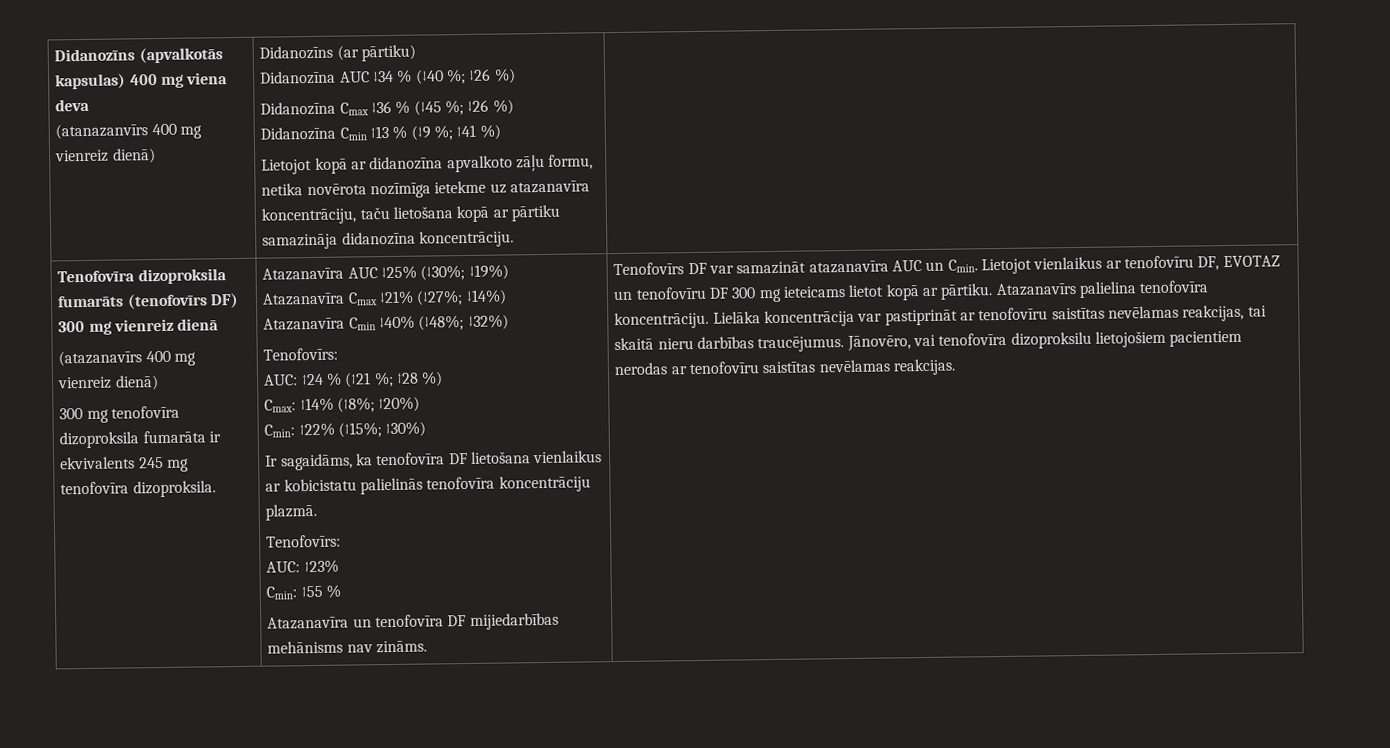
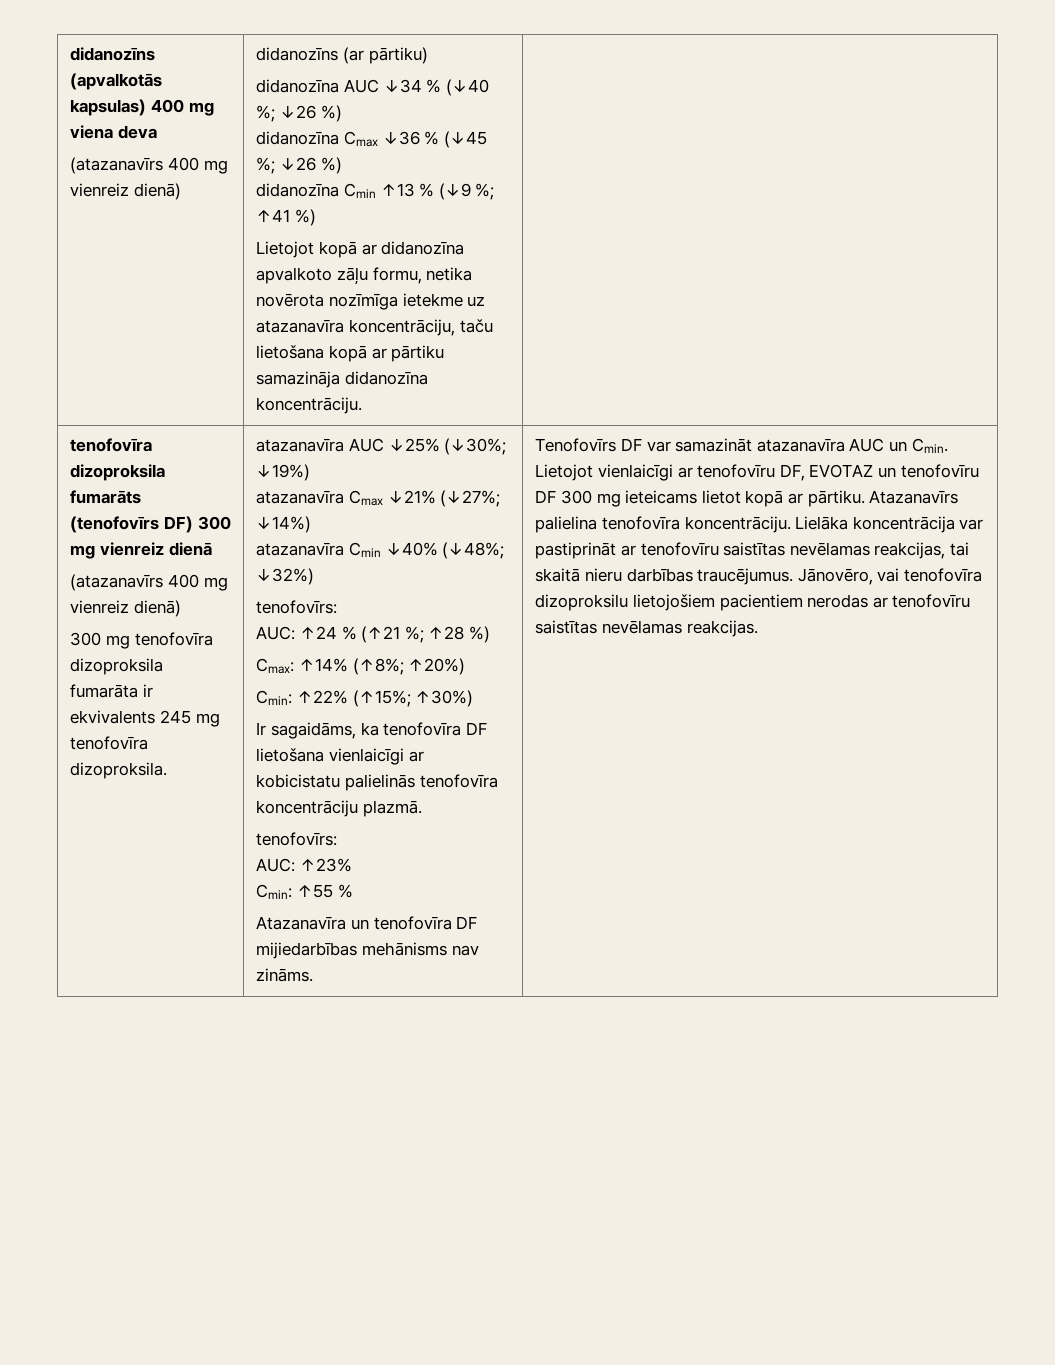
[54,48,136,62] Didanozīns -> [70,47,156,61] didanozīns
[55,123,149,140] (atanazanvīrs -> [70,157,164,174] (atazanavīrs
[259,45,334,60] Didanozīns -> [256,47,339,61] didanozīns
[260,70,337,85] Didanozīna -> [256,79,340,93] didanozīna
[260,101,337,116] Didanozīna -> [256,131,340,145] didanozīna
[260,126,337,141] Didanozīna -> [256,183,340,197] didanozīna
[57,270,136,283] Tenofovīra -> [70,438,153,452] tenofovīra
[262,267,345,281] Atazanavīra -> [256,438,345,452] atazanavīra
[262,292,346,306] Atazanavīra -> [256,490,345,504] atazanavīra
[263,317,346,331] Atazanavīra -> [256,542,345,556] atazanavīra
[263,347,339,361] Tenofovīrs: -> [256,600,338,614] tenofovīrs:
[532,450,603,464] vienlaikus -> [328,748,404,765] vienlaicīgi
[266,534,342,548] Tenofovīrs: -> [256,832,338,846] tenofovīrs:
[1033,256,1103,270] vienlaikus -> [597,464,673,481] vienlaicīgi

